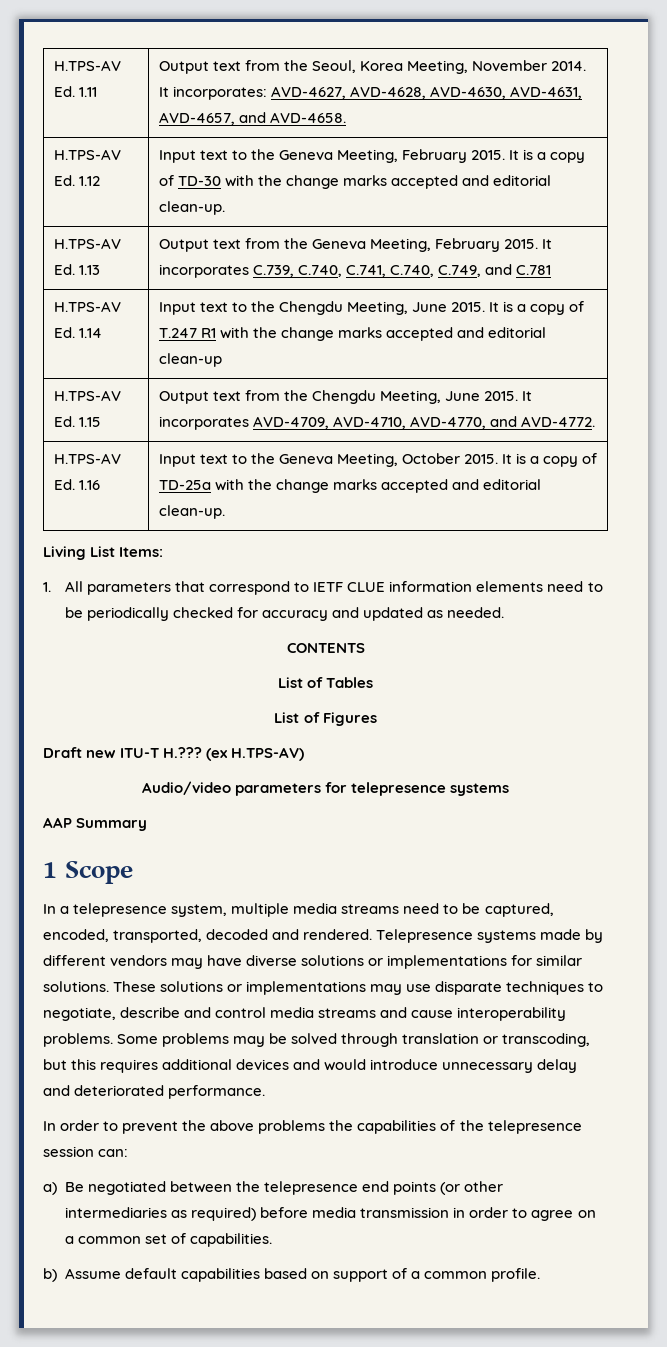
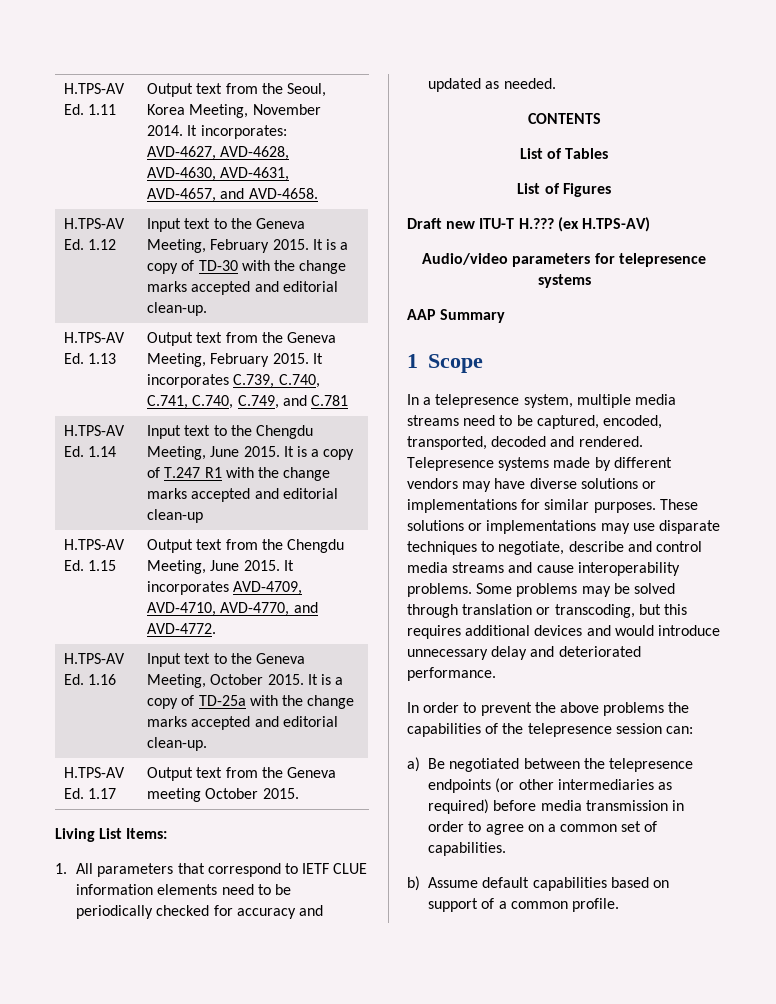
(225, 512) none -> [64,767,126,778] [64,788,117,799] [147,767,336,781] [147,788,299,802] // H.TPS-AV Ed. 1.17 | Output text from the Geneva meeting October 2015.
[43,981,109,992] solutions. -> [593,502,656,513] purposes.
[362,1181,437,1195] end points -> [428,779,492,793] endpoints

